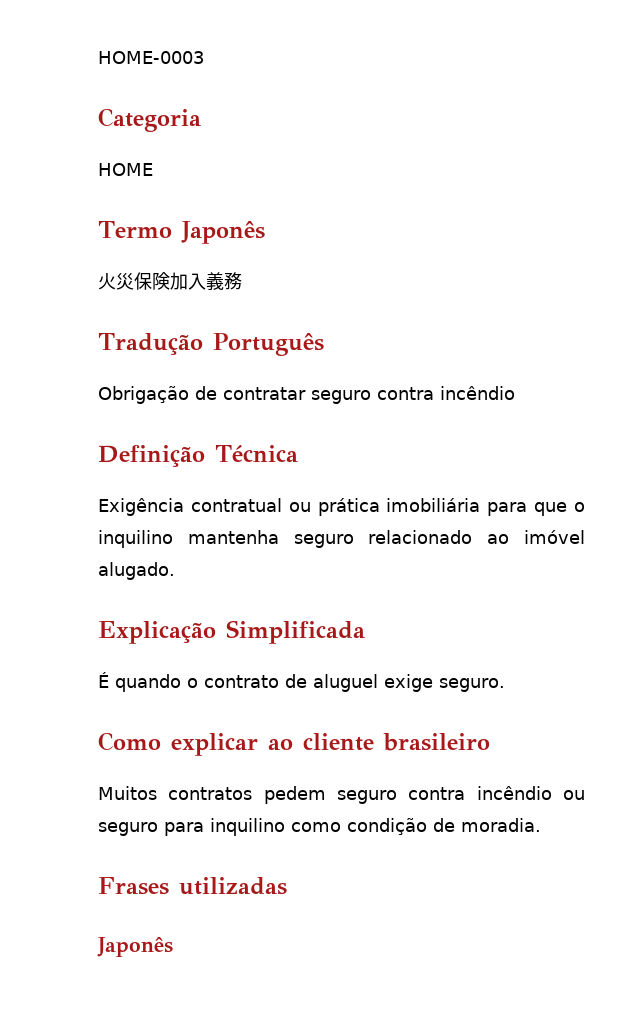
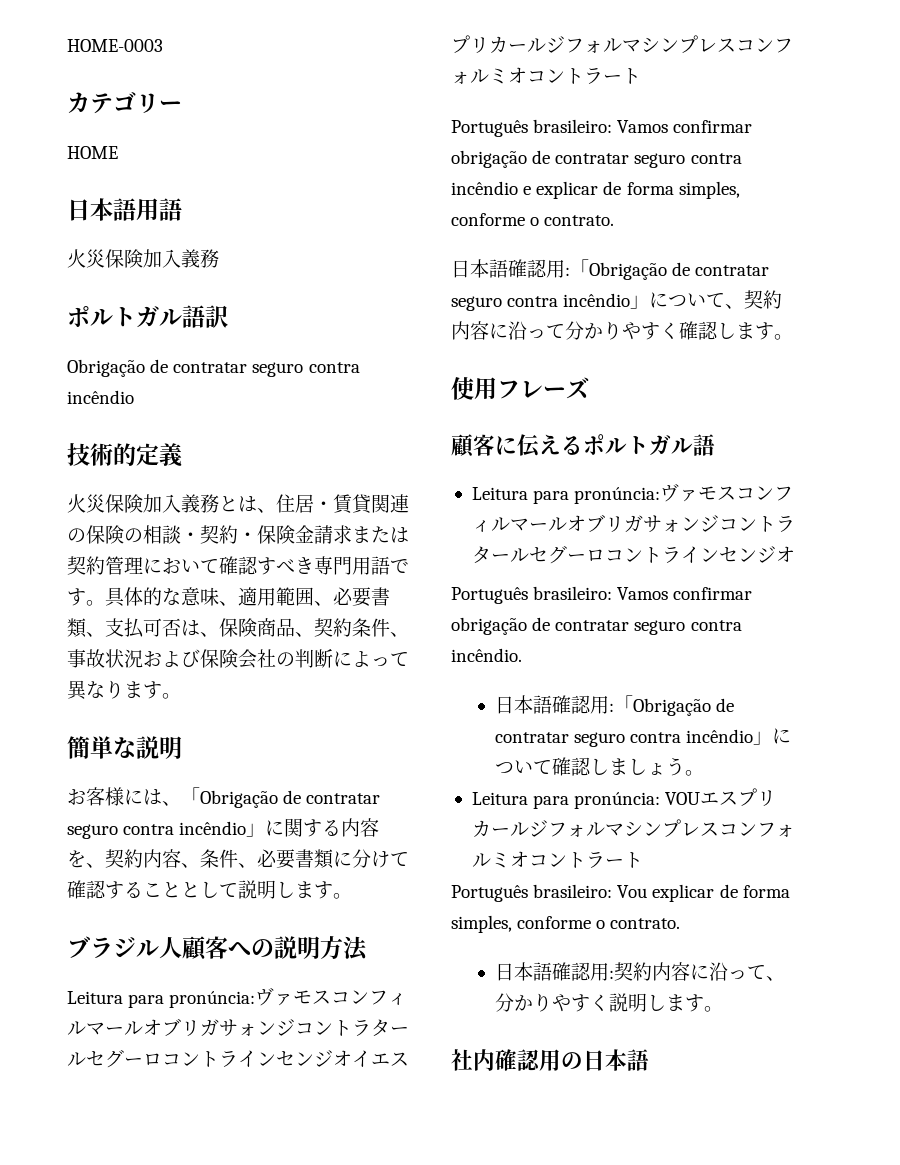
[98,108,201,132] Categoria -> [67,92,182,114] カテゴリー
[98,221,265,244] Termo Japonês -> [67,198,182,221] 日本語用語
[98,333,324,356] Tradução Português -> [67,305,228,328] ポルトガル語訳
[98,445,298,467] [98,498,585,516] [98,530,585,548] [98,562,175,580] [98,620,365,644] [98,672,505,692] [98,732,490,756] [98,786,585,804] [98,818,541,836] [98,877,287,895] [97,937,173,957] Definição Técnica // Exigência contratual ou prática imobiliária para que o inquilino mantenha seguro relacionado ao imóvel alugado. // Explicação Simplificada // É quando o contrato de aluguel exige seguro. // Como explicar ao cliente brasileiro // Muitos contratos pedem seguro contra incêndio ou seguro para inquilino como condição de moradia. // Frases utilizadas // Japonês -> [67,443,182,467] [67,494,409,514] [67,525,409,544] [67,556,409,575] [67,587,390,607] [67,618,409,638] [67,649,409,669] [67,680,181,700] [67,736,182,759] [67,787,381,808] [67,818,380,839] [67,849,409,869] [67,880,352,899] [67,936,368,961] [67,987,408,1008] [67,1018,409,1037] [67,1049,409,1068] [451,35,793,53] [451,67,641,84] [451,119,753,137] [451,150,742,168] [451,181,740,199] [451,213,615,226] [451,259,770,280] [451,290,783,311] [451,321,793,340] [451,377,589,400] [451,434,715,458] [471,483,794,504] [471,514,795,533] [471,545,795,564] [451,586,753,604] [451,617,742,635] [451,648,522,662] [494,695,734,716] [494,728,792,747] [494,757,704,776] [471,788,777,809] [471,819,795,837] [471,851,643,868] [451,884,790,902] [451,915,681,933] [494,962,785,981] [494,993,723,1012] [451,1049,649,1071] 技術的定義 // 火災保険加入義務とは、住居・賃貸関連の保険の相談・契約・保険金請求または契約管理において確認すべき専門用語です。具体的な意味、適用範囲、必要書類、支払可否は、保険商品、契約条件、事故状況および保険会社の判断によって異なります。 // 簡単な説明 // お客様には、「Obrigação de contratar seguro contra incêndio」に関する内容を、契約内容、条件、必要書類に分けて確認することとして説明します。 // ブラジル人顧客への説明方法 // Leitura para pronúncia:ヴァモスコンフィルマールオブリガサォンジコントラタールセグーロコントラインセンジオイエスプリカールジフォルマシンプレスコンフォルミオコントラート // Português brasileiro: Vamos confirmar obrigação de contratar seguro contra incêndio e explicar de forma simples, conforme o contrato. // 日本語確認用:「Obrigação de contratar seguro contra incêndio」について、契約内容に沿って分かりやすく確認します。 // 使用フレーズ // 顧客に伝えるポルトガル語 // Leitura para pronúncia:ヴァモスコンフィルマールオブリガサォンジコントラタールセグーロコントラインセンジオ // Português brasileiro: Vamos confirmar obrigação de contratar seguro contra incêndio. // 日本語確認用:「Obrigação de contratar seguro contra incêndio」について確認しましょう。 // Leitura para pronúncia: VOUエスプリカールジフォルマシンプレスコンフォルミオコントラート // Português brasileiro: Vou explicar de forma simples, conforme o contrato. // 日本語確認用:契約内容に沿って、分かりやすく説明します。 // 社内確認用の日本語

